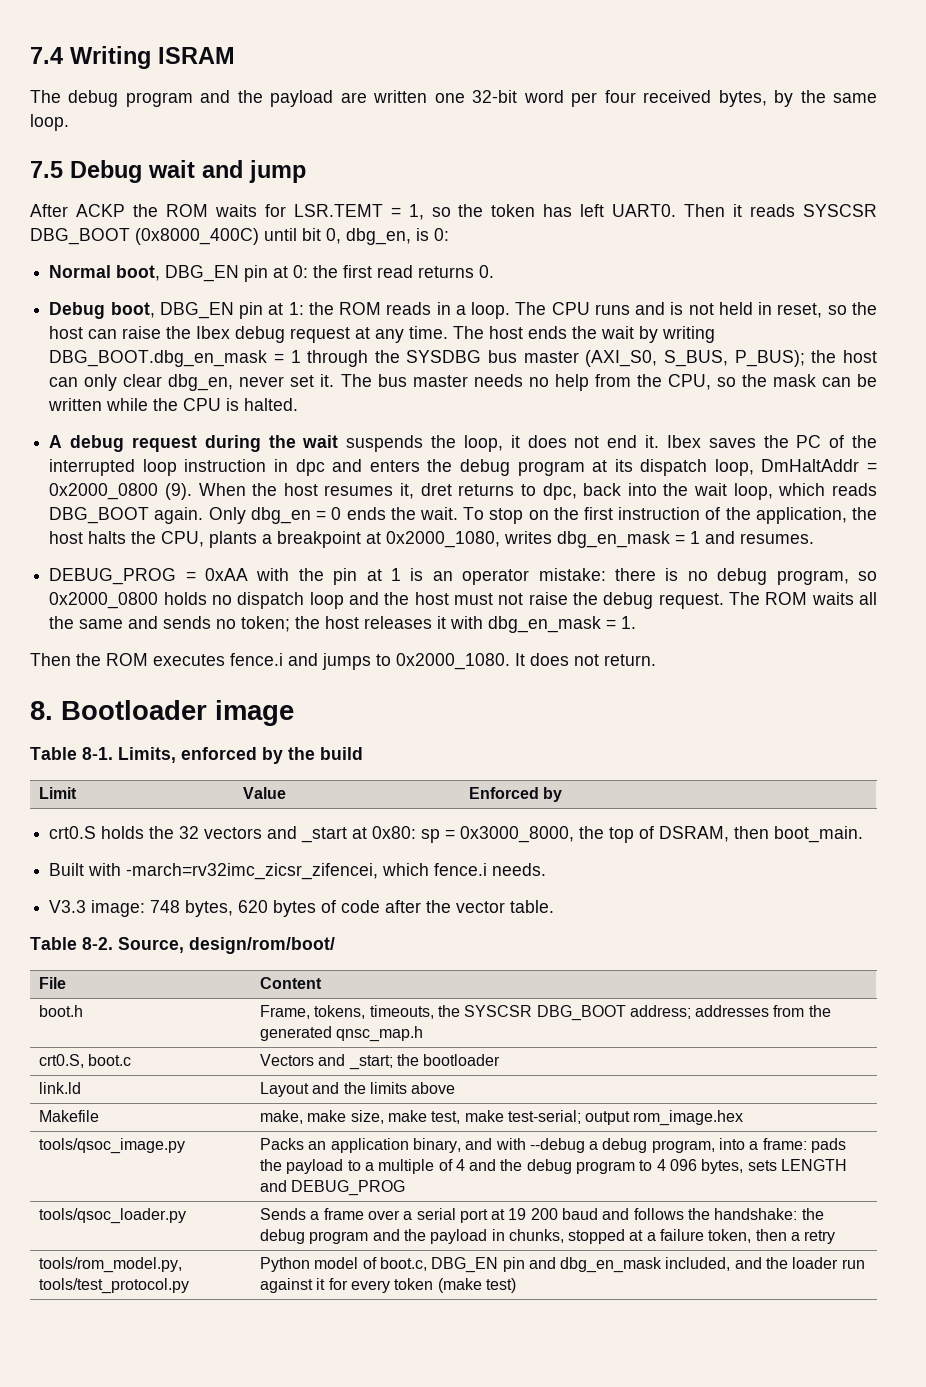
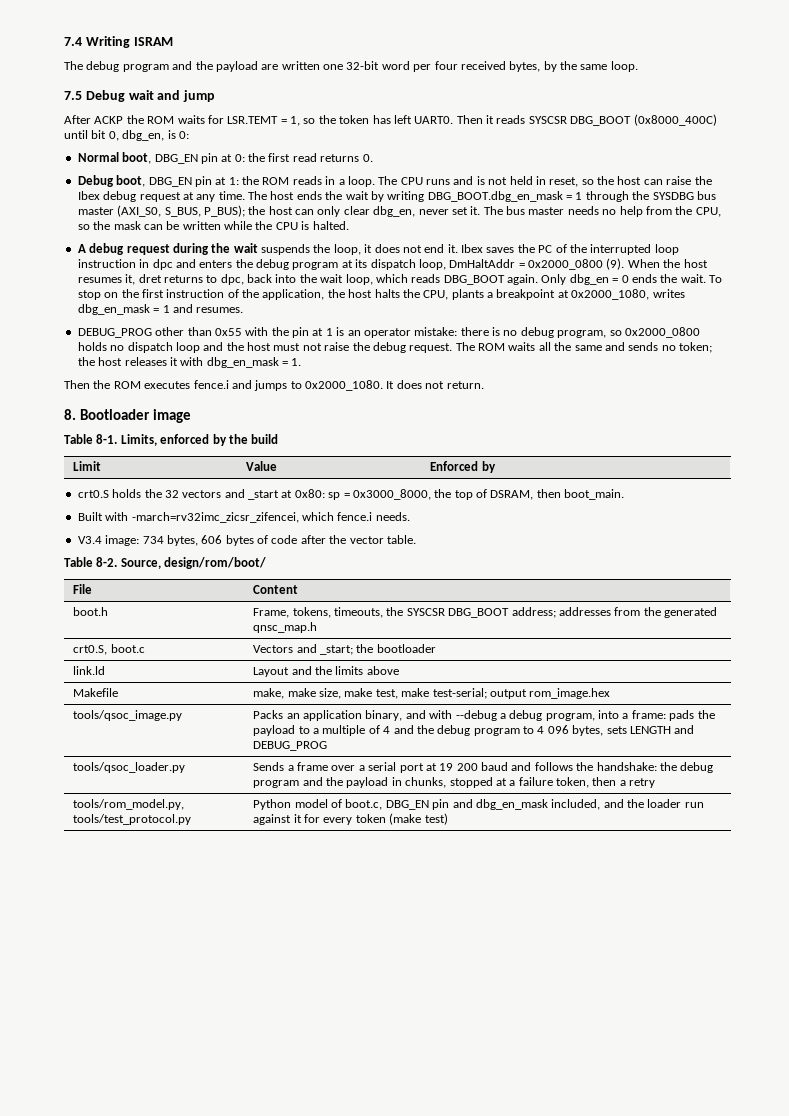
[185,568,249,581] = 0xAA -> [155,327,242,336] other than 0x55
[49,900,269,917] V3.3 image: 748 bytes, 620 -> [77,535,223,546] V3.4 image: 734 bytes, 606

